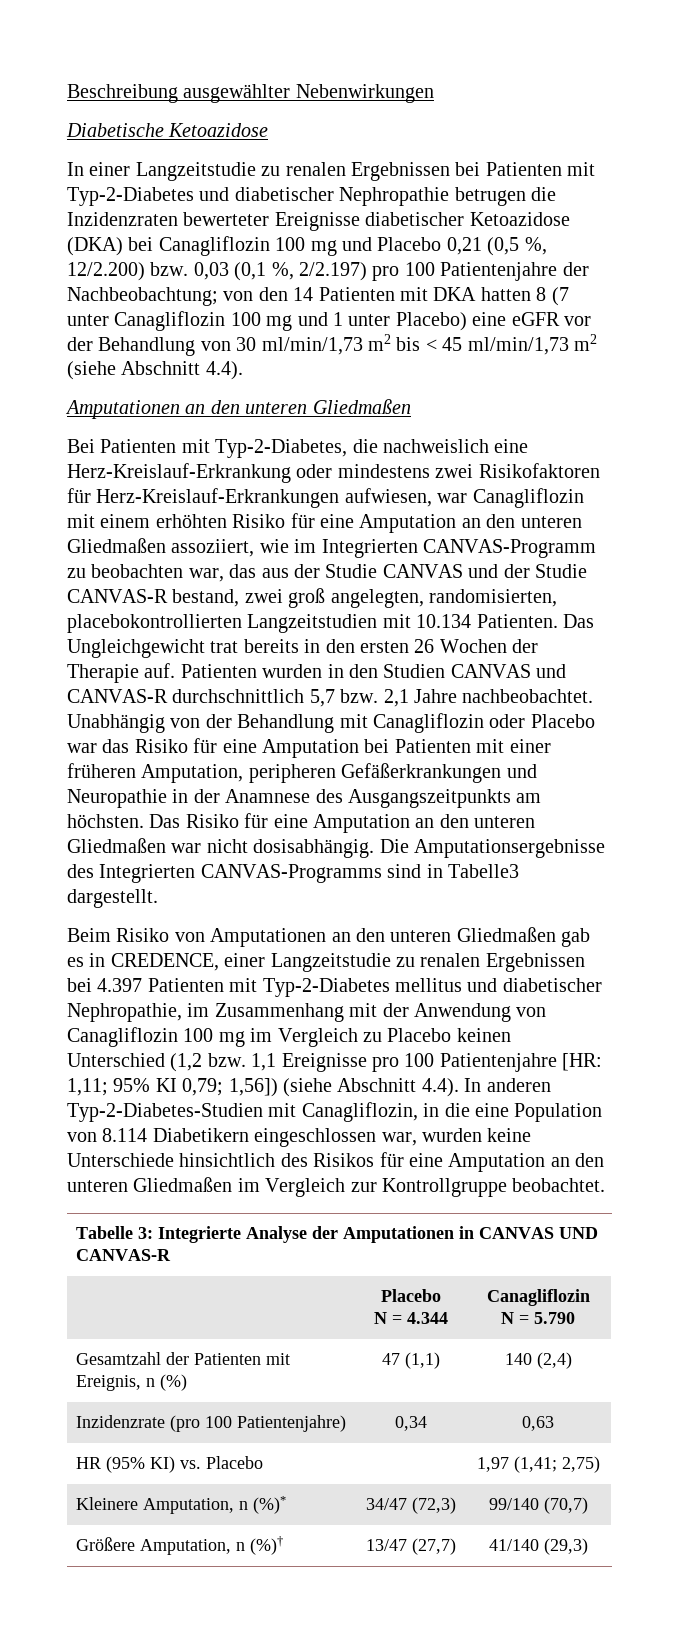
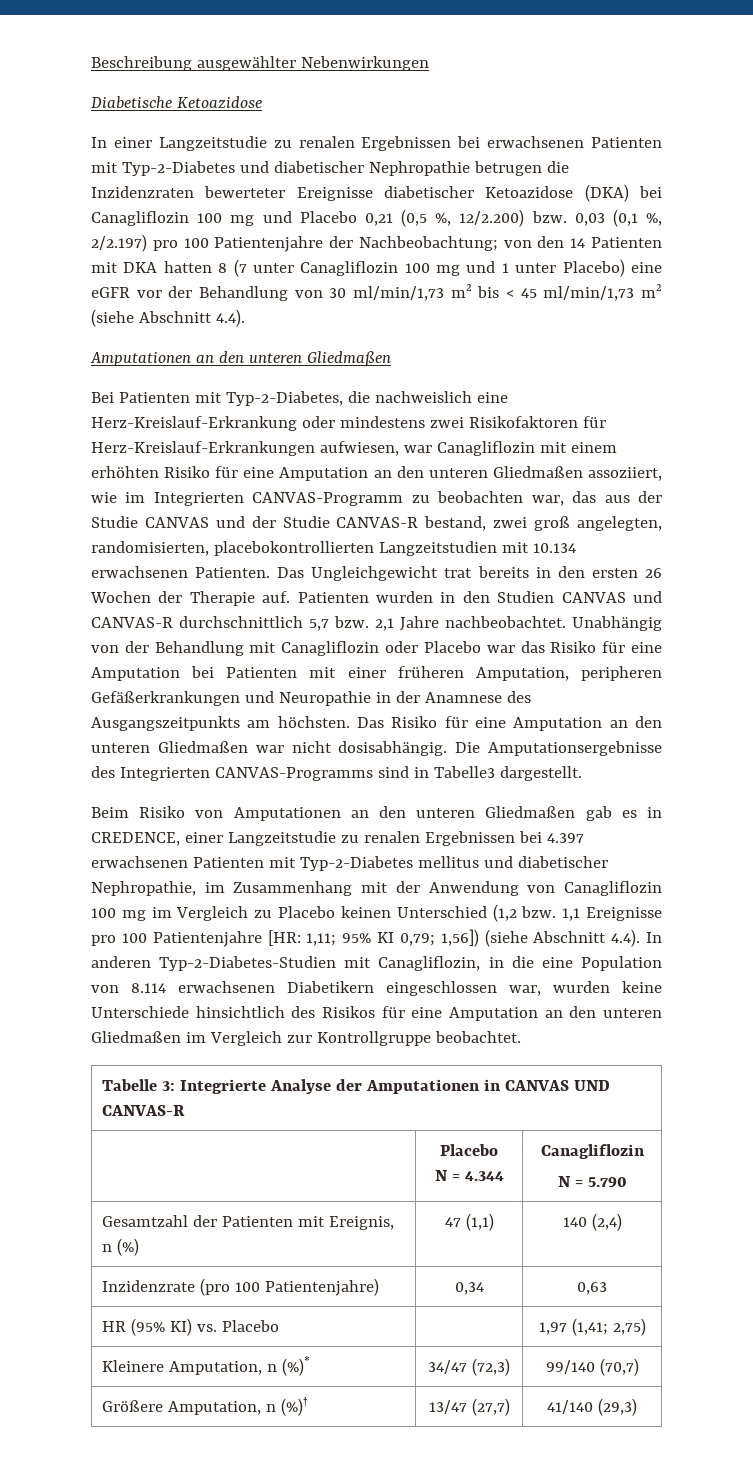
(481, 169) none -> [487,136,585,148] erwachsenen
(472, 621) none -> [91,566,188,578] erwachsenen
(143, 985) none -> [91,856,188,868] erwachsenen
(148, 1135) none -> [178,981,275,993] erwachsenen

